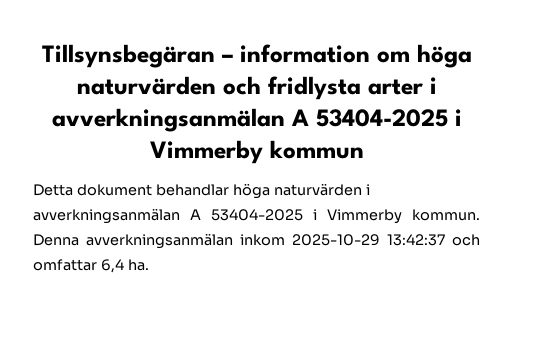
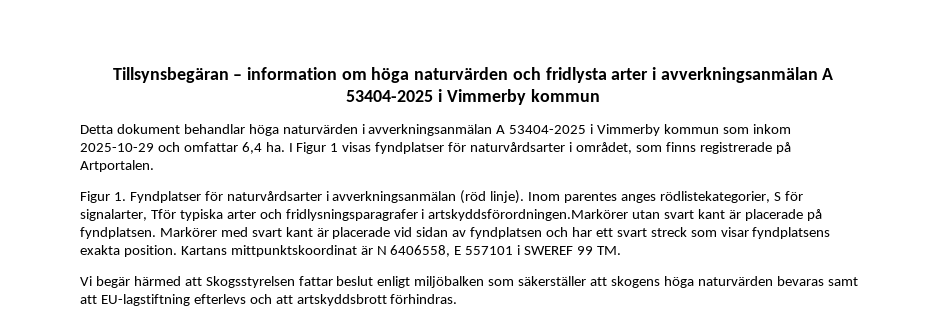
[412,209,480,221] [33,233,233,249] kommun. Denna avverkningsanmälan -> [664,124,749,134] kommun som
[387,234,445,246] 13:42:37 -> (154, 147) none
(149, 265) none -> [288,142,791,154] [80,160,154,172] [80,190,803,204] [80,209,822,221] [80,227,831,239] [80,245,621,257] [80,276,858,288] [80,294,458,306] I Figur 1 visas fyndplatser för naturvårdsarter i området, som finns registrerade på Artportalen. // Figur 1. Fyndplatser för naturvårdsarter i avverkningsanmälan (röd linje). Inom parentes anges rödlistekategorier, S för signalarter, Tför typiska arter och fridlysningsparagrafer i artskyddsförordningen.Markörer utan svart kant är placerade på fyndplatsen. Markörer med svart kant är placerade vid sidan av fyndplatsen och har ett svart streck som visar fyndplatsens exakta position. Kartans mittpunktskoordinat är N 6406558, E 557101 i SWEREF 99 TM. // Vi begär härmed att Skogsstyrelsen fattar beslut enligt miljöbalken som säkerställer att skogens höga naturvärden bevaras samt att EU-lagstiftning efterlevs och att artskyddsbrott förhindras.

